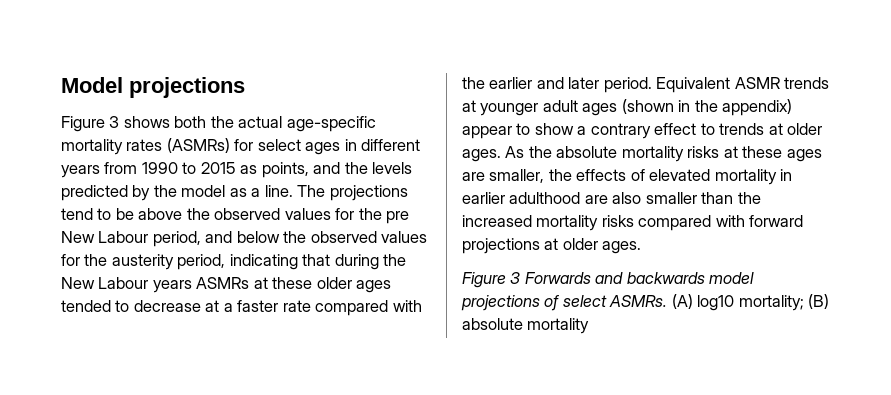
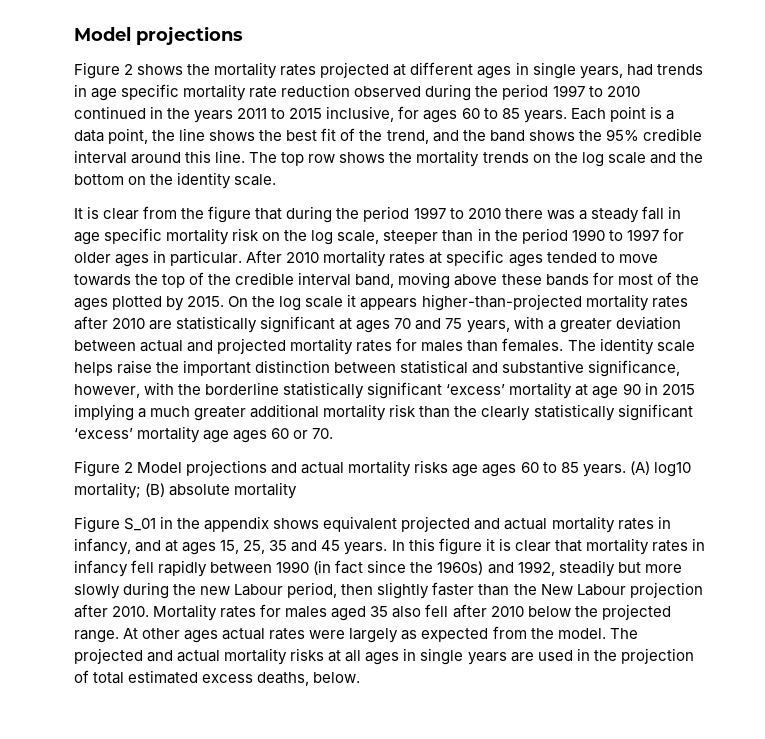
[109,116,376,132] [61,138,421,155] [61,162,413,178] [61,185,408,201] [61,208,410,224] [61,231,428,247] [61,254,407,270] [61,277,392,293] [61,300,422,316] [462,77,830,93] [462,99,793,116] [462,123,823,139] [462,146,822,162] [462,169,793,185] [462,192,761,204] [462,215,804,231] [462,238,642,254] [462,272,755,288] [461,295,668,311] 3 shows both the actual age-specific mortality rates (ASMRs) for select ages in different years from 1990 to 2015 as points, and the levels predicted by the model as a line. The projections tend to be above the observed values for the pre New Labour period, and below the observed values for the austerity period, indicating that during the New Labour years ASMRs at these older ages tended to decrease at a faster rate compared with the earlier and later period. Equivalent ASMR trends at younger adult ages (shown in the appendix) appear to show a contrary effect to trends at older ages. As the absolute mortality risks at these ages are smaller, the effects of elevated mortality in earlier adulthood are also smaller than the increased mortality risks compared with forward projections at older ages. // Figure 3 Forwards and backwards model projections of select ASMRs. -> [124,62,703,79] [74,84,640,101] [74,106,674,123] [74,128,702,144] [74,150,703,167] [74,172,277,189] [74,206,681,223] [74,228,684,245] [74,250,658,267] [74,272,699,289] [74,294,688,311] [74,316,681,333] [74,338,695,355] [74,360,681,377] [74,382,695,399] [74,404,693,421] [74,426,334,443] [74,460,626,477] 2 shows the mortality rates projected at different ages in single years, had trends in age specific mortality rate reduction observed during the period 1997 to 2010 continued in the years 2011 to 2015 inclusive, for ages 60 to 85 years. Each point is a data point, the line shows the best fit of the trend, and the band shows the 95% credible interval around this line. The top row shows the mortality trends on the log scale and the bottom on the identity scale. // It is clear from the figure that during the period 1997 to 2010 there was a steady fall in age specific mortality risk on the log scale, steeper than in the period 1990 to 1997 for older ages in particular. After 2010 mortality rates at specific ages tended to move towards the top of the credible interval band, moving above these bands for most of the ages plotted by 2015. On the log scale it appears higher-than-projected mortality rates after 2010 are statistically significant at ages 70 and 75 years, with a greater deviation between actual and projected mortality rates for males than females. The identity scale helps raise the important distinction between statistical and substantive significance, however, with the borderline statistically significant ‘excess’ mortality at age 90 in 2015 implying a much greater additional mortality risk than the clearly statistically significant ‘excess’ mortality age ages 60 or 70. // Figure 2 Model projections and actual mortality risks age ages 60 to 85 years.
(590, 326) none -> [74,516,671,533] [74,538,705,555] [74,560,682,577] [74,582,703,599] [74,604,671,621] [74,626,638,643] [74,648,694,665] [74,670,361,686] // Figure S_01 in the appendix shows equivalent projected and actual mortality rates in infancy, and at ages 15, 25, 35 and 45 years. In this figure it is clear that mortality rates in infancy fell rapidly between 1990 (in fact since the 1960s) and 1992, steadily but more slowly during the new Labour period, then slightly faster than the New Labour projection after 2010. Mortality rates for males aged 35 also fell after 2010 below the projected range. At other ages actual rates were largely as expected from the model. The projected and actual mortality risks at all ages in single years are used in the projection of total estimated excess deaths, below.

